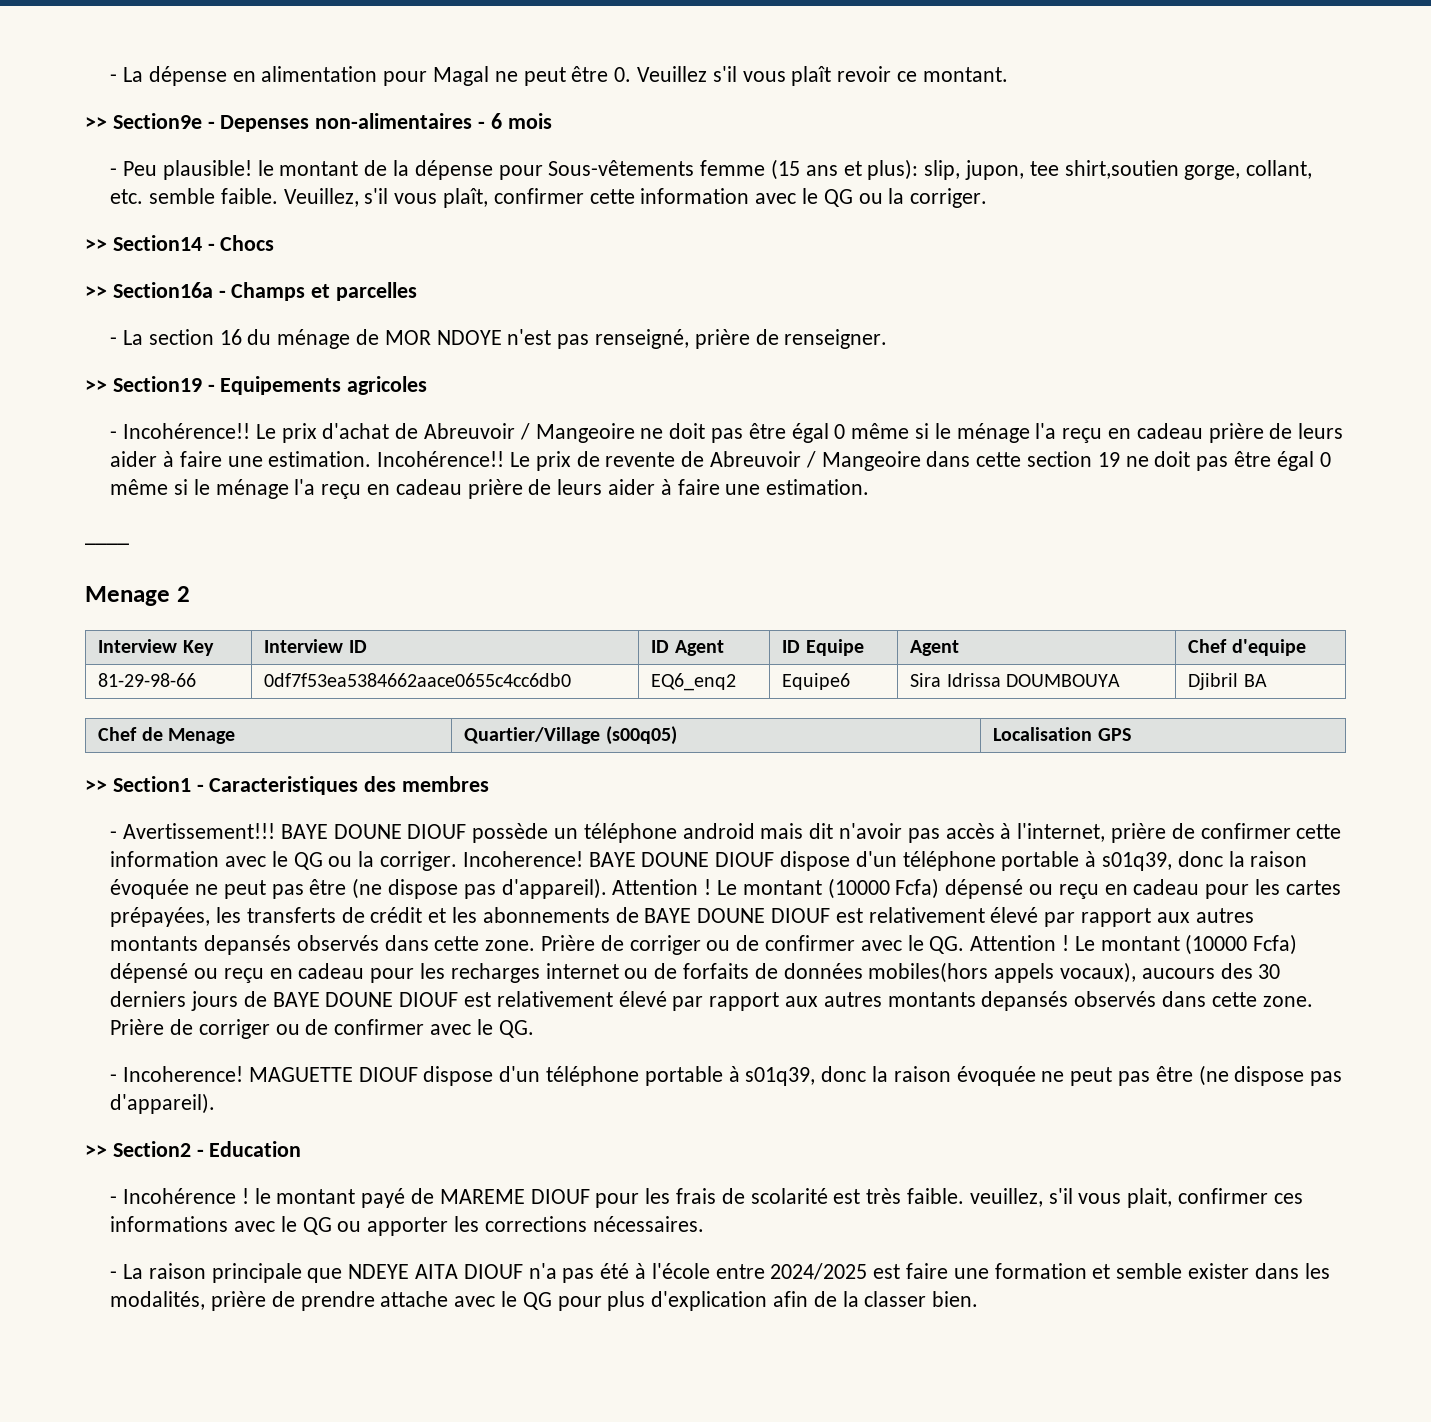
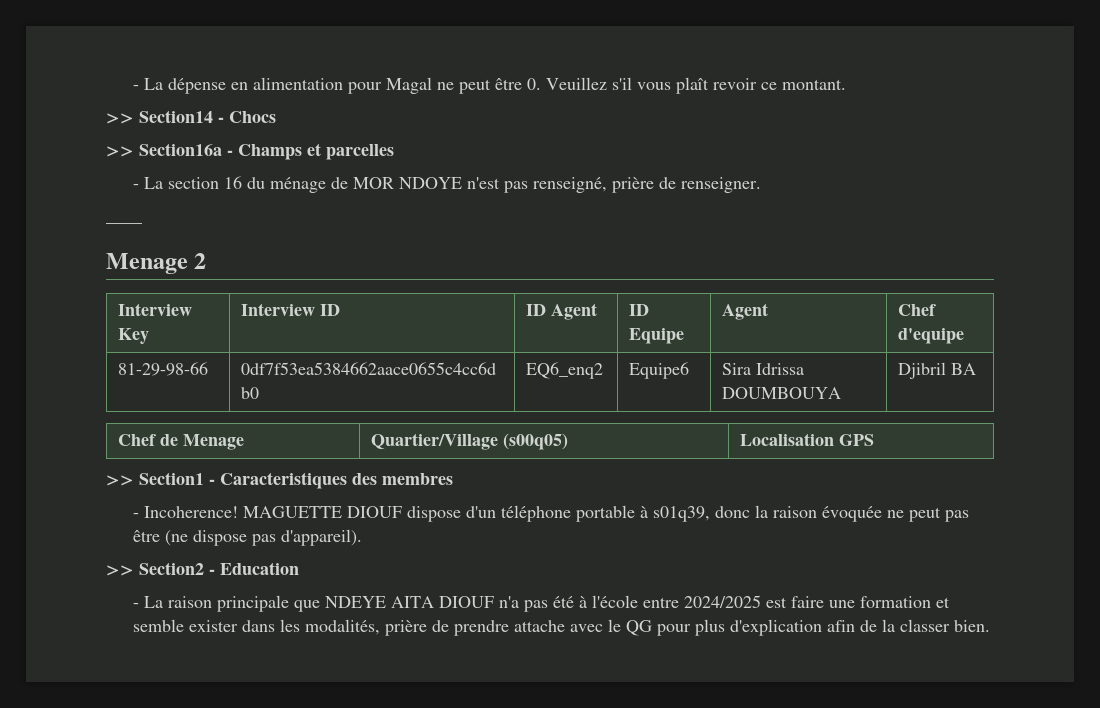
[85,113,552,132] [110,159,1313,180] [110,188,988,208] // >> Section9e - Depenses non-alimentaires - 6 mois // - Peu plausible! le montant de la dépense pour Sous-vêtements femme (15 ans et plus): slip, jupon, tee shirt,soutien gorge, collant, etc. semble faible. Veuillez, s'il vous plaît, confirmer cette information avec le QG ou la corriger. -> (847, 84) none
[85,376,428,395] [110,423,1344,443] [110,451,1331,471] [110,479,870,499] // >> Section19 - Equipements agricoles // - Incohérence!! Le prix d'achat de Abreuvoir / Mangeoire ne doit pas être égal 0 même si le ménage l'a reçu en cadeau prière de leurs aider à faire une estimation. Incohérence!! Le prix de revente de Abreuvoir / Mangeoire dans cette section 19 ne doit pas être égal 0 même si le ménage l'a reçu en cadeau prière de leurs aider à faire une estimation. -> (762, 185) none
[110,823,1342,843] [110,851,1308,871] [110,878,1341,899] [110,907,1254,927] [110,934,1298,955] [110,962,1281,983] [110,991,1313,1011] [110,1019,534,1039] // - Avertissement!!! BAYE DOUNE DIOUF possède un téléphone android mais dit n'avoir pas accès à l'internet, prière de confirmer cette information avec le QG ou la corriger. Incoherence! BAYE DOUNE DIOUF dispose d'un téléphone portable à s01q39, donc la raison évoquée ne peut pas être (ne dispose pas d'appareil). Attention ! Le montant (10000 Fcfa) dépensé ou reçu en cadeau pour les cartes prépayées, les transferts de crédit et les abonnements de BAYE DOUNE DIOUF est relativement élevé par rapport aux autres montants depansés observés dans cette zone. Prière de corriger ou de confirmer avec le QG. Attention ! Le montant (10000 Fcfa) dépensé ou reçu en cadeau pour les recharges internet ou de forfaits de données mobiles(hors appels vocaux), aucours des 30 derniers jours de BAYE DOUNE DIOUF est relativement élevé par rapport aux autres montants depansés observés dans cette zone. Prière de corriger ou de confirmer avec le QG. -> (453, 479) none
[110,1188,1303,1208] [110,1216,704,1236] // - Incohérence ! le montant payé de MAREME DIOUF pour les frais de scolarité est très faible. veuillez, s'il vous plait, confirmer ces informations avec le QG ou apporter les corrections nécessaires. -> (299, 568) none

